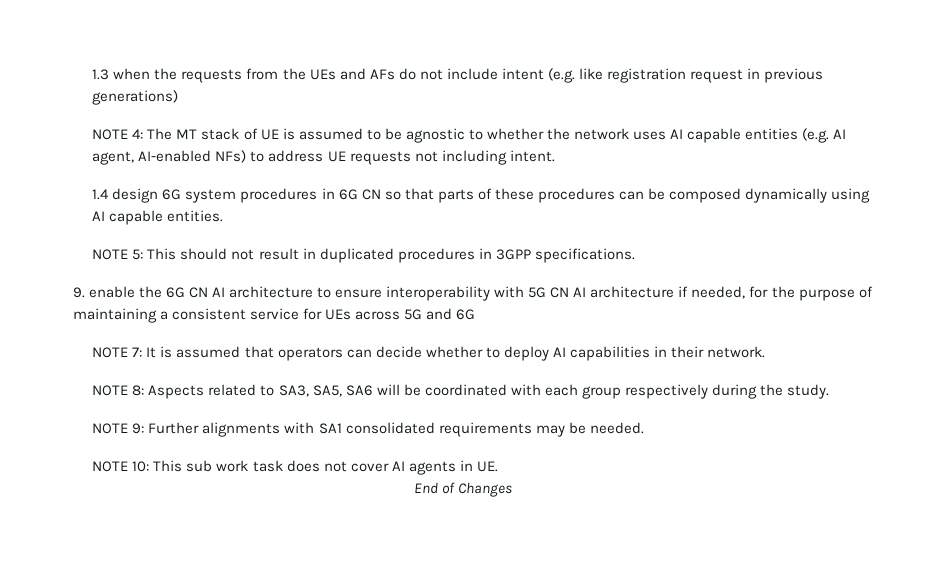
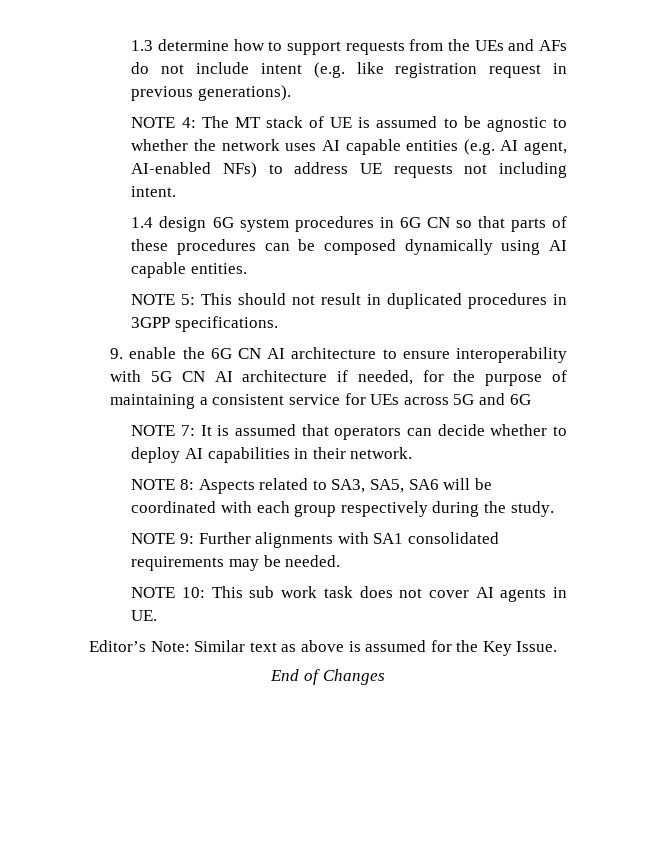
[113,68,178,80] when the -> [158,39,342,55] determine how to support
[92,90,179,105] generations) -> [197,85,291,101] generations).
(498, 466) none -> [89,640,558,656] // Editor’s Note: Similar text as above is assumed for the Key Issue.

